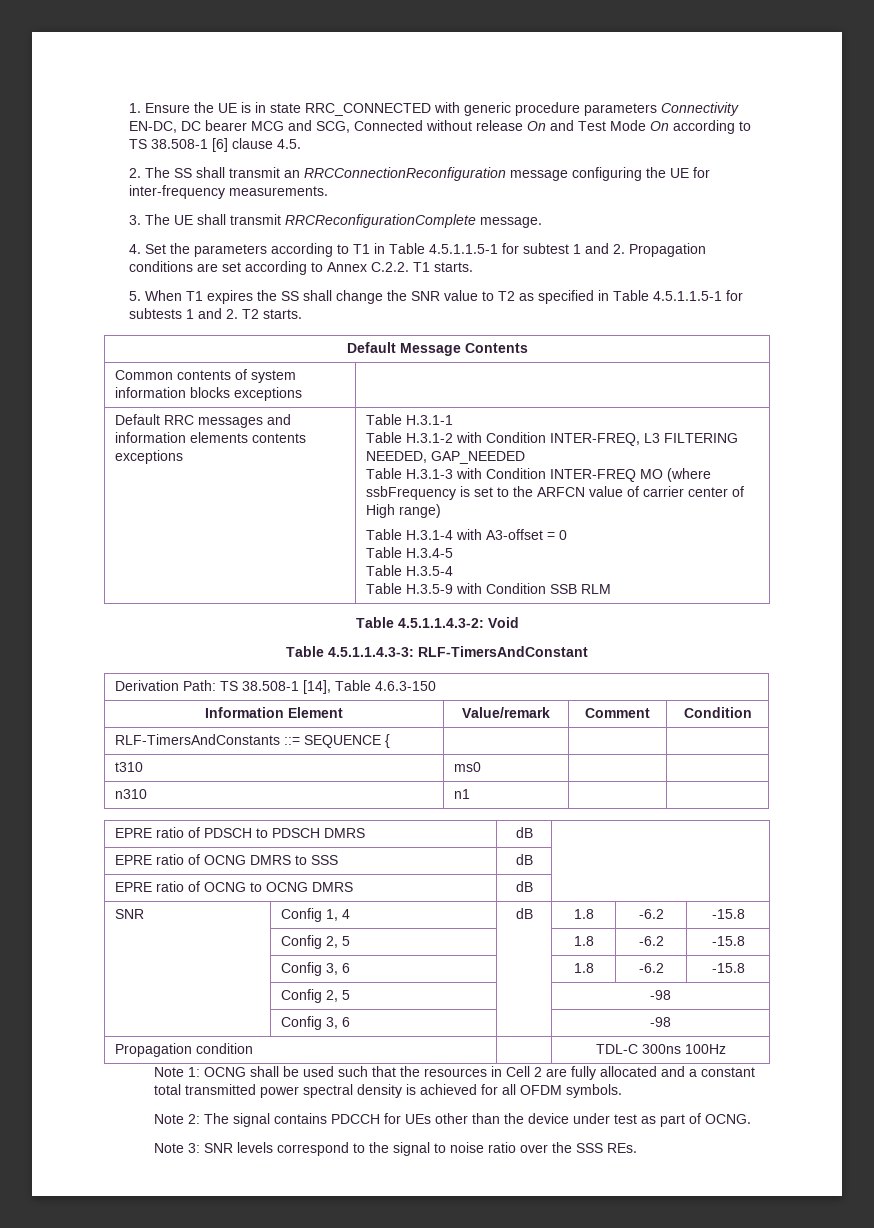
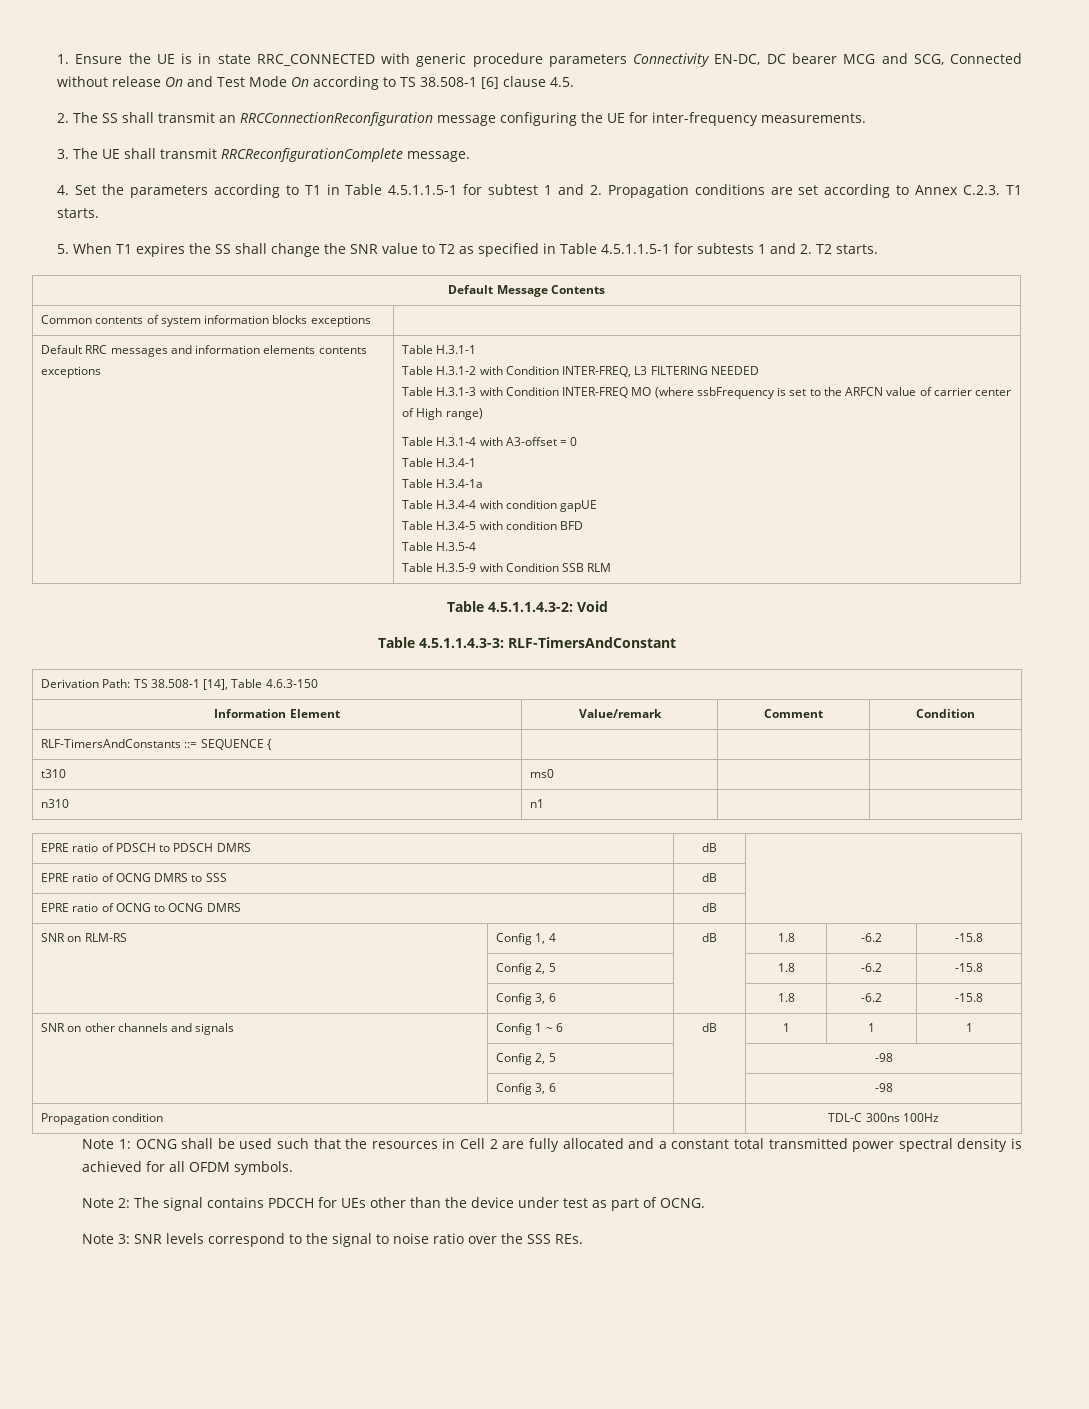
[371,262,410,272] C.2.2. -> [963,185,1001,195] C.2.3.
[365,451,525,464] NEEDED, GAP_NEEDED -> [710,366,759,375] NEEDED
(567, 535) none -> [402,458,477,467] [402,479,484,488] [402,500,598,512] // Table H.3.4-1 // Table H.3.4-1a // Table H.3.4-4 with condition gapUE
(453, 553) none -> [479,521,584,530] with condition BFD
(144, 914) none -> [67,933,127,942] on RLM-RS
(745, 968) none -> [41,1023,235,1035] [496,1023,563,1035] [702,1023,717,1032] [782,1023,790,1032] [868,1023,875,1032] [965,1023,973,1032] // SNR on other channels and signals | Config 1 ~ 6 | dB | 1 | 1 | 1

